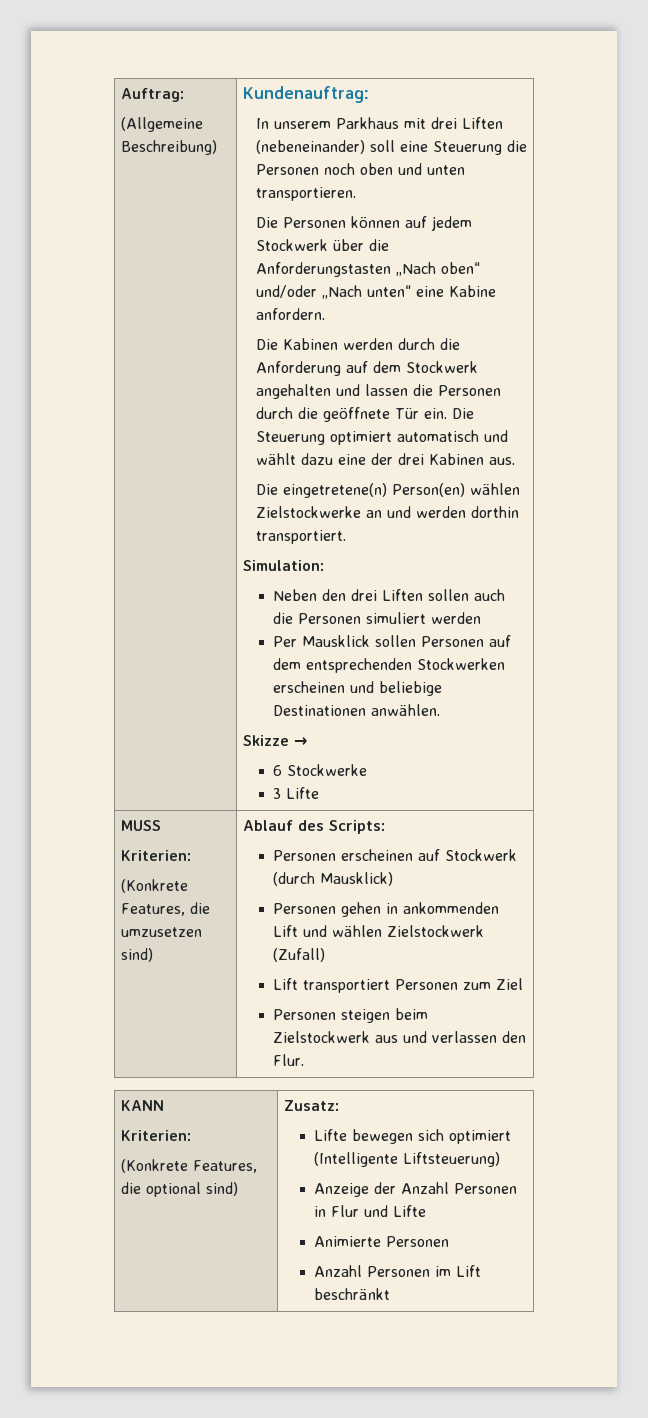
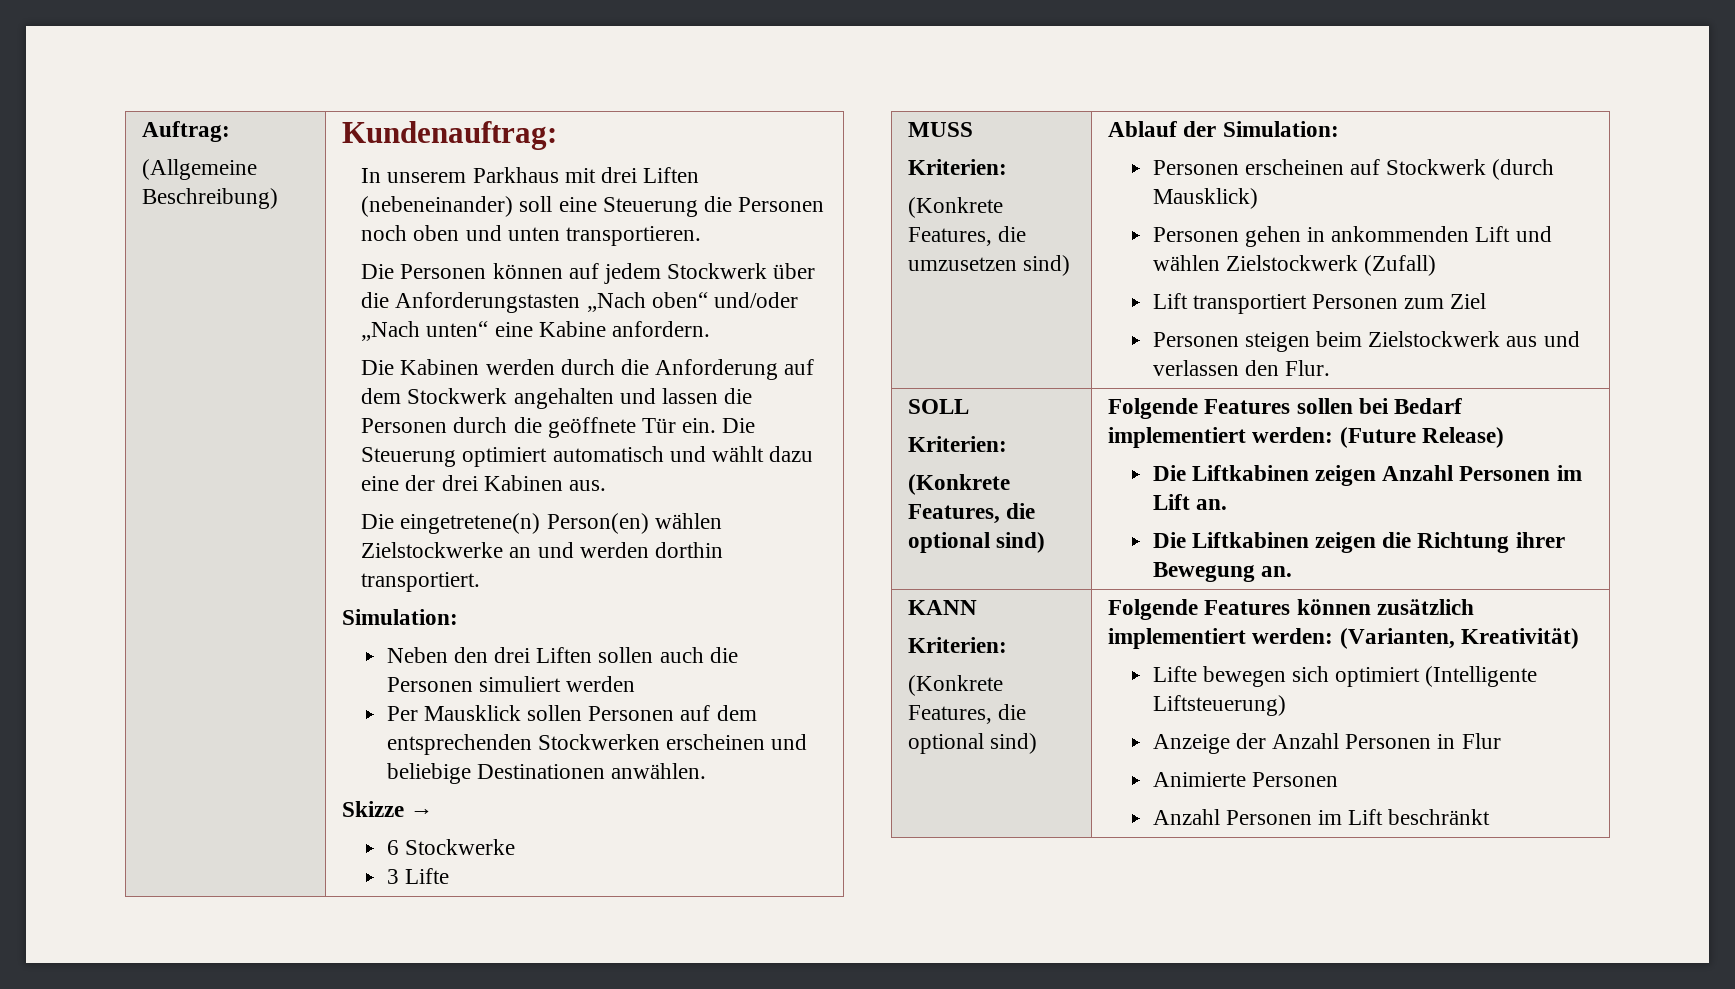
[297,820,385,834] des Scripts: -> [1183,121,1339,137] der Simulation:
(305, 1060) none -> [908,399,970,414] [908,436,1008,452] [908,474,1011,495] [908,503,1036,524] [908,532,1046,553] [1108,398,1462,419] [1108,427,1504,448] [1152,465,1582,486] [1152,494,1227,510] [1152,532,1565,553] [1152,562,1292,582] // SOLL // Kriterien: // (Konkrete Features, die optional sind) | Folgende Features sollen bei Bedarf implementiert werden: (Future Release) // Die Liftkabinen zeigen Anzahl Personen im Lift an. // Die Liftkabinen zeigen die Richtung ihrer Bewegung an.
[283,1100,339,1111] Zusatz: -> [1108,599,1474,620] [1108,628,1579,649] Folgende Features können zusätzlich implementiert werden: (Varianten, Kreativität)
[364,1205,427,1217] und Lifte -> (1501, 741) none

